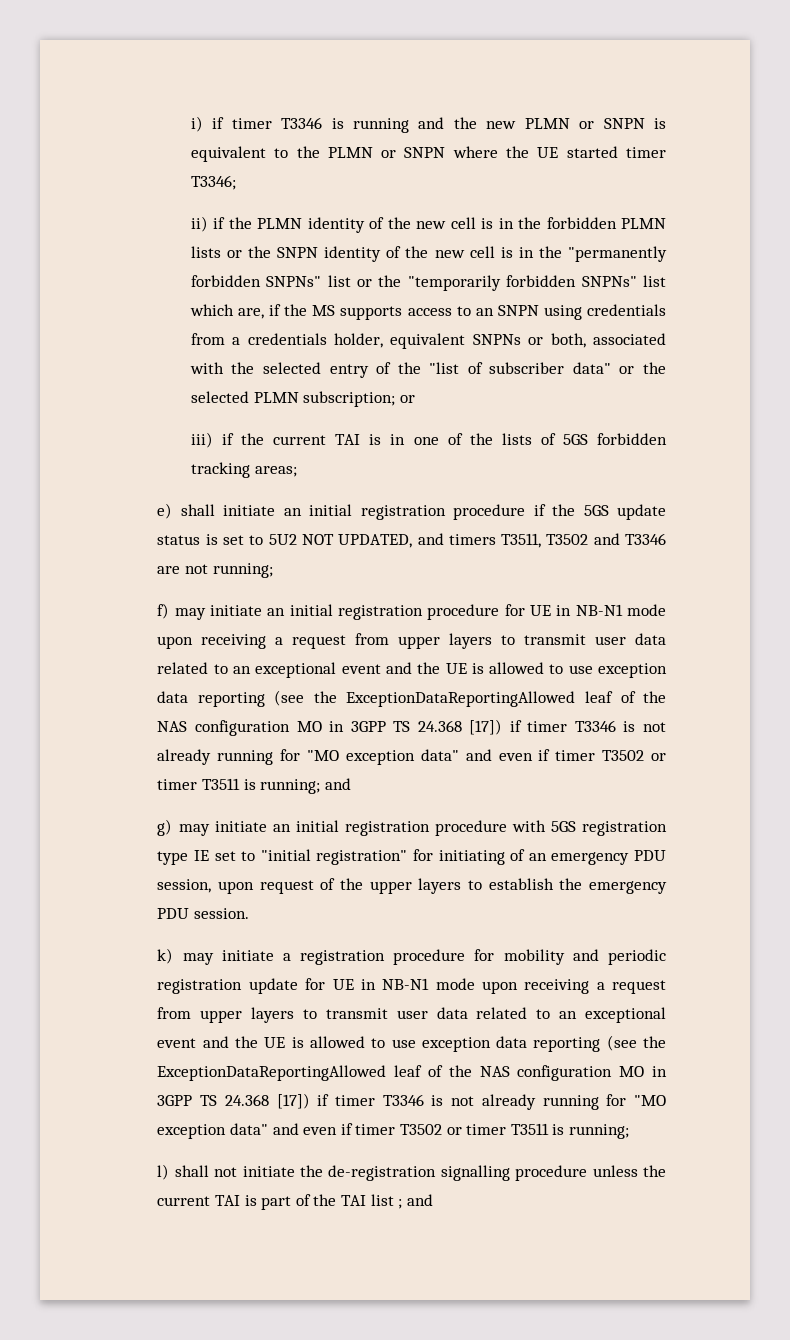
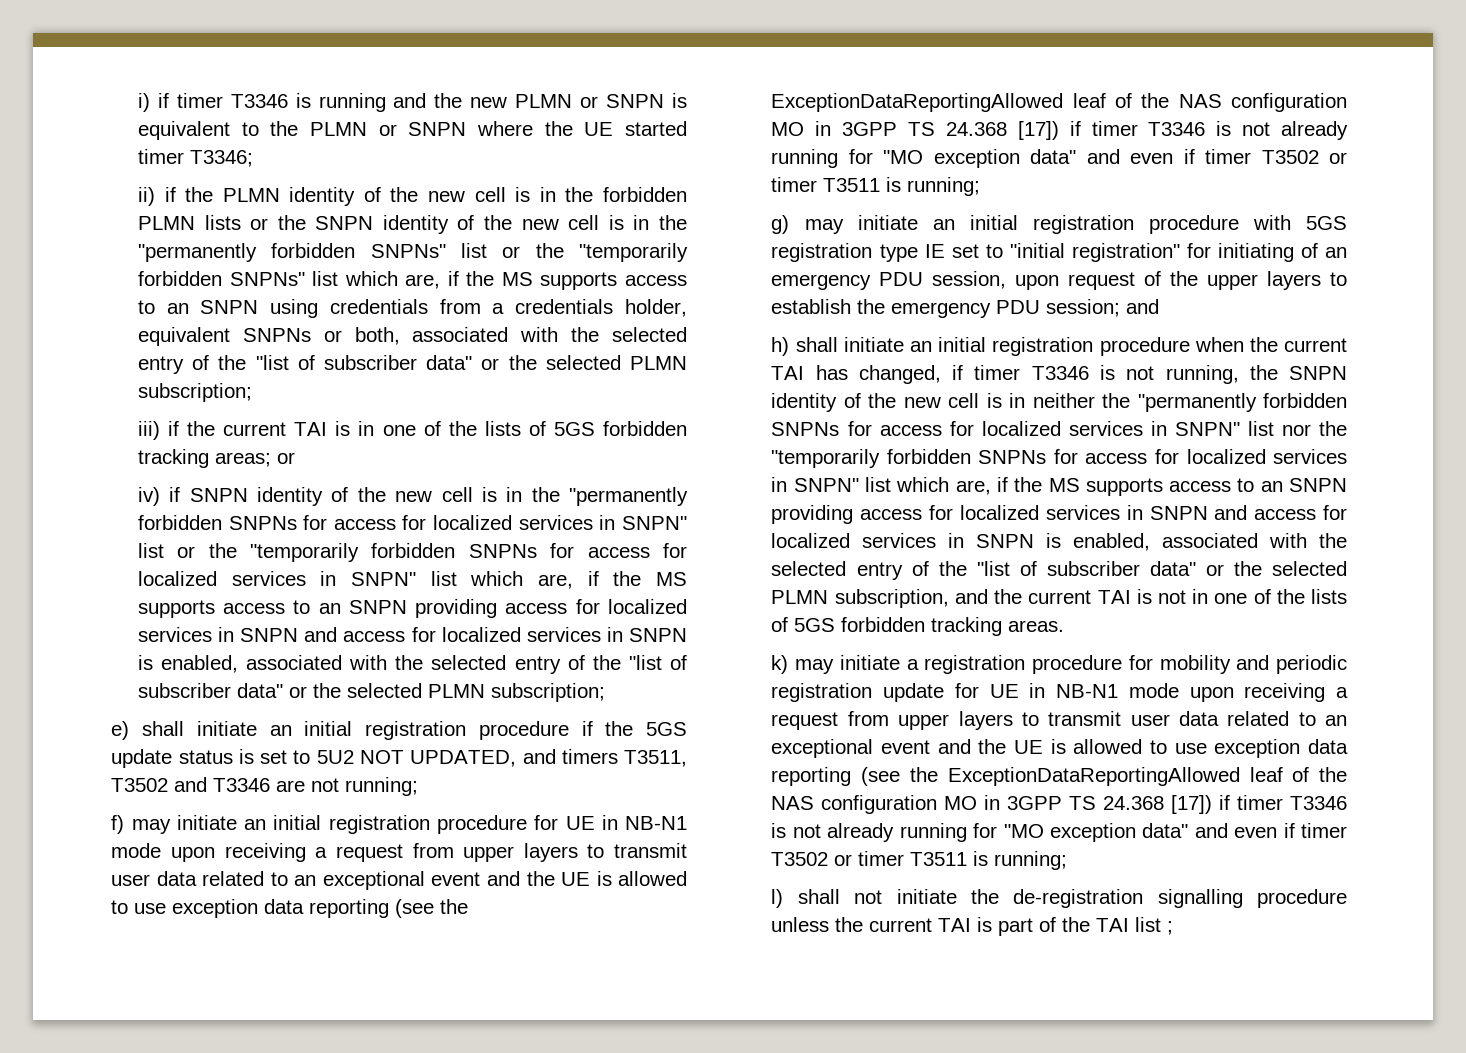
[399,395,415,403] or -> (252, 392) none
(297, 471) none -> [276,452,295,464] [137,487,689,506] [137,515,687,530] [137,543,687,562] [137,571,687,589] [137,599,687,618] [137,627,687,642] [137,655,687,674] [137,683,605,702] or // iv) if SNPN identity of the new cell is in the "permanently forbidden SNPNs for access for localized services in SNPN" list or the "temporarily forbidden SNPNs for access for localized services in SNPN" list which are, if the MS supports access to an SNPN providing access for localized services in SNPN and access for localized services in SNPN is enabled, associated with the selected entry of the "list of subscriber data" or the selected PLMN subscription;
[324,778,351,790] and -> (981, 186) none
[194,908,250,919] session. -> [1046,299,1160,317] [771,337,1347,356] [771,365,1347,384] [771,393,1347,412] [771,421,1347,436] [771,449,1347,468] [771,477,1347,496] [771,505,1347,524] [771,533,1347,551] [771,561,1347,580] [771,589,1348,608] [771,617,1065,636] session; and // h) shall initiate an initial registration procedure when the current TAI has changed, if timer T3346 is not running, the SNPN identity of the new cell is in neither the "permanently forbidden SNPNs for access for localized services in SNPN" list nor the "temporarily forbidden SNPNs for access for localized services in SNPN" list which are, if the MS supports access to an SNPN providing access for localized services in SNPN and access for localized services in SNPN is enabled, associated with the selected entry of the "list of subscriber data" or the selected PLMN subscription, and the current TAI is not in one of the lists of 5GS forbidden tracking areas.
[406,1194,433,1206] and -> (1174, 928) none

